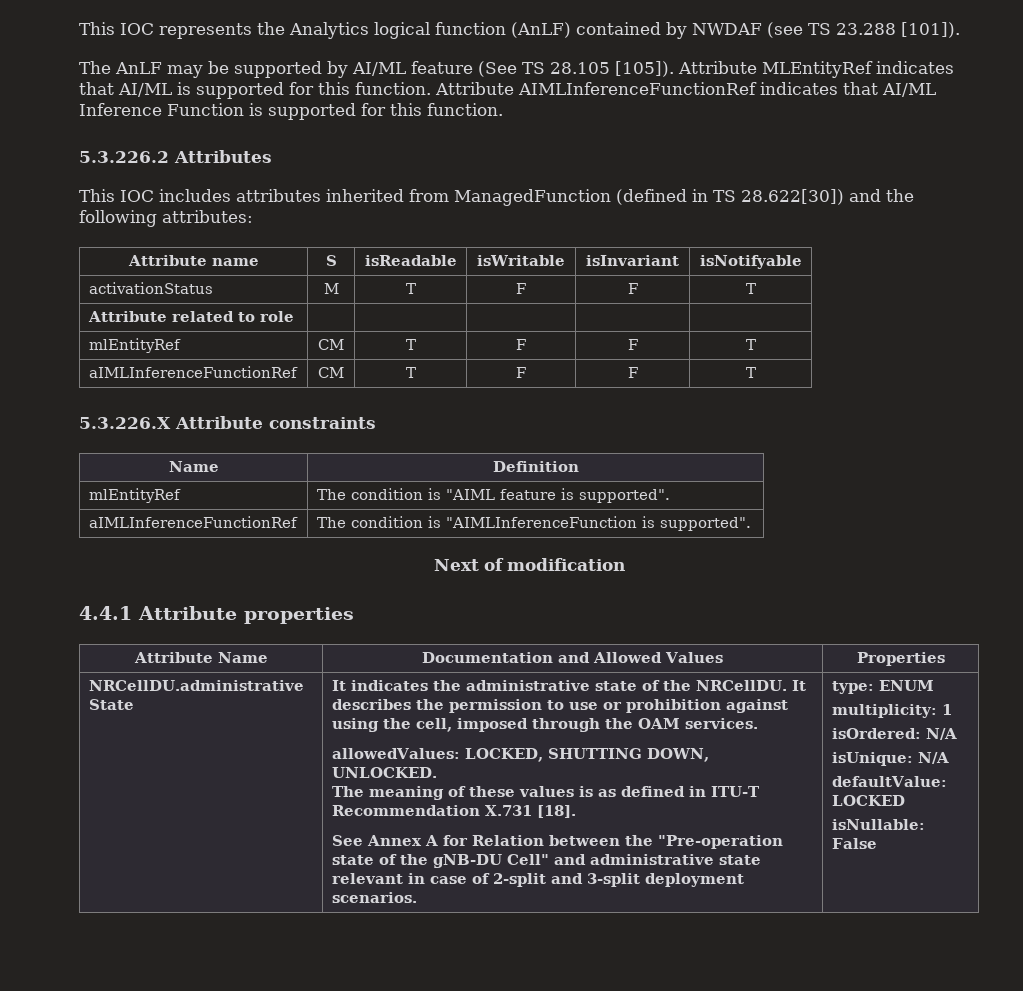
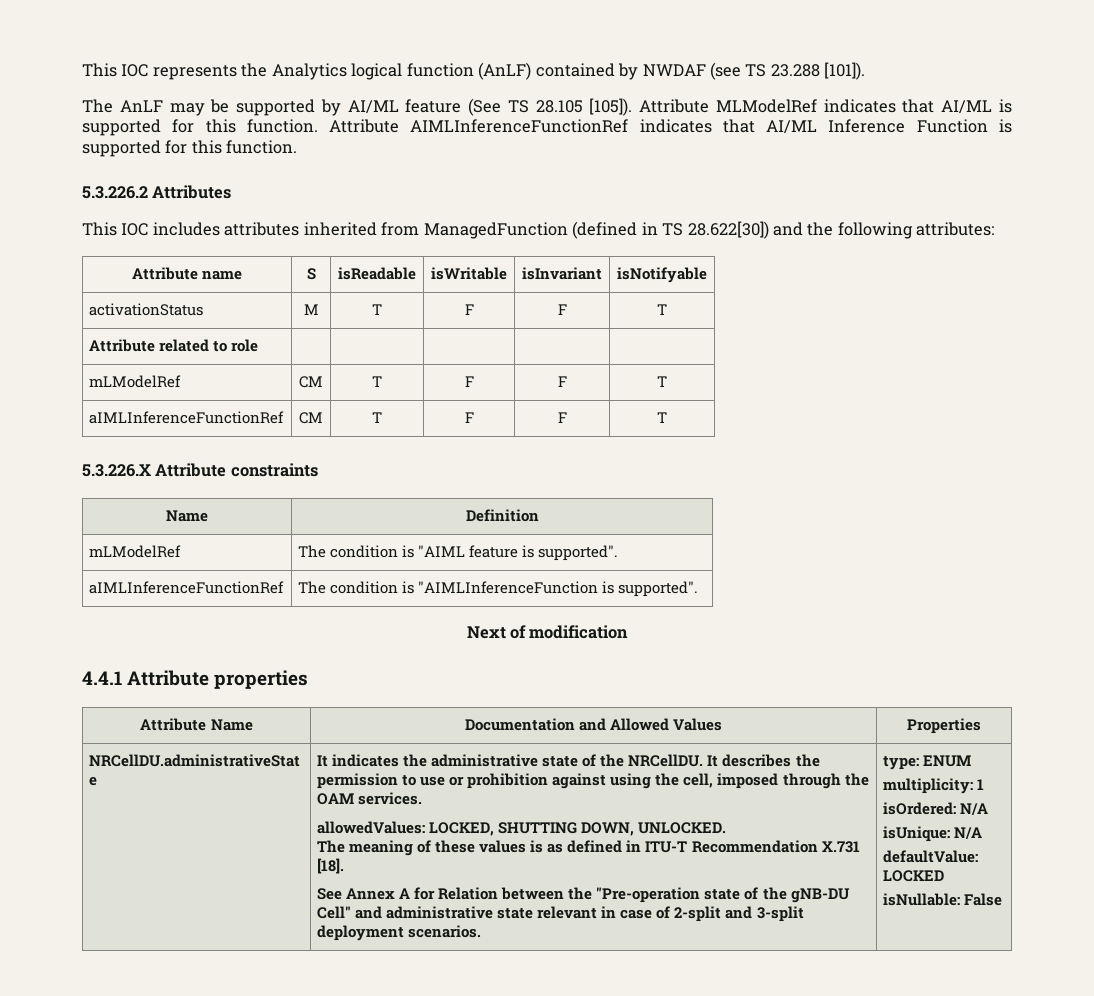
[762,61,873,78] MLEntityRef -> [715,99,817,113] MLModelRef
[88,338,181,353] mlEntityRef -> [89,375,182,388] mLModelRef
[88,488,181,503] mlEntityRef -> [89,545,182,558] mLModelRef

